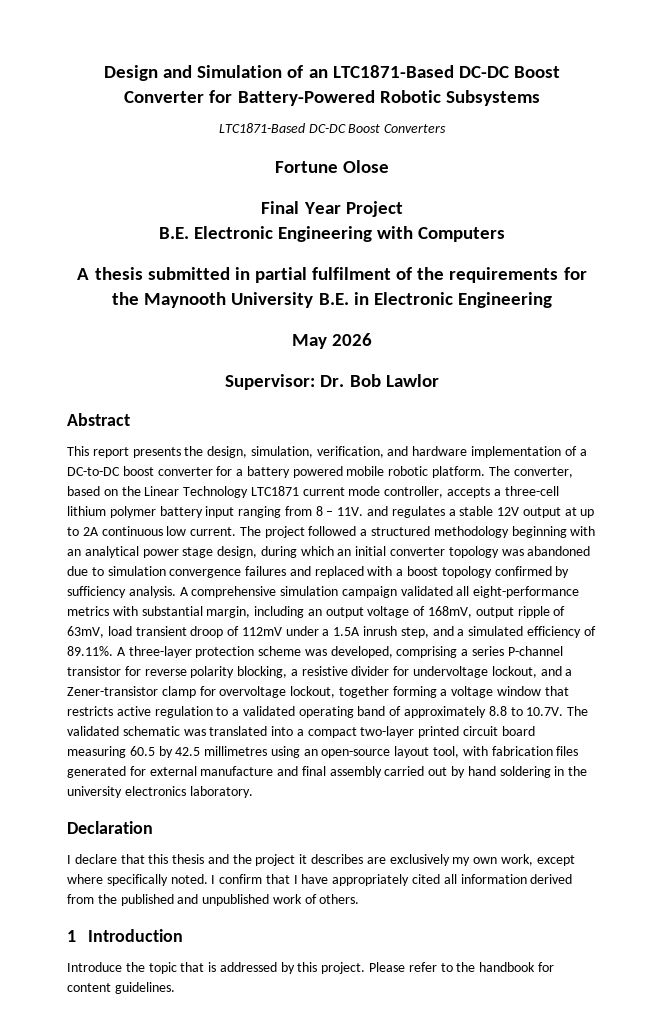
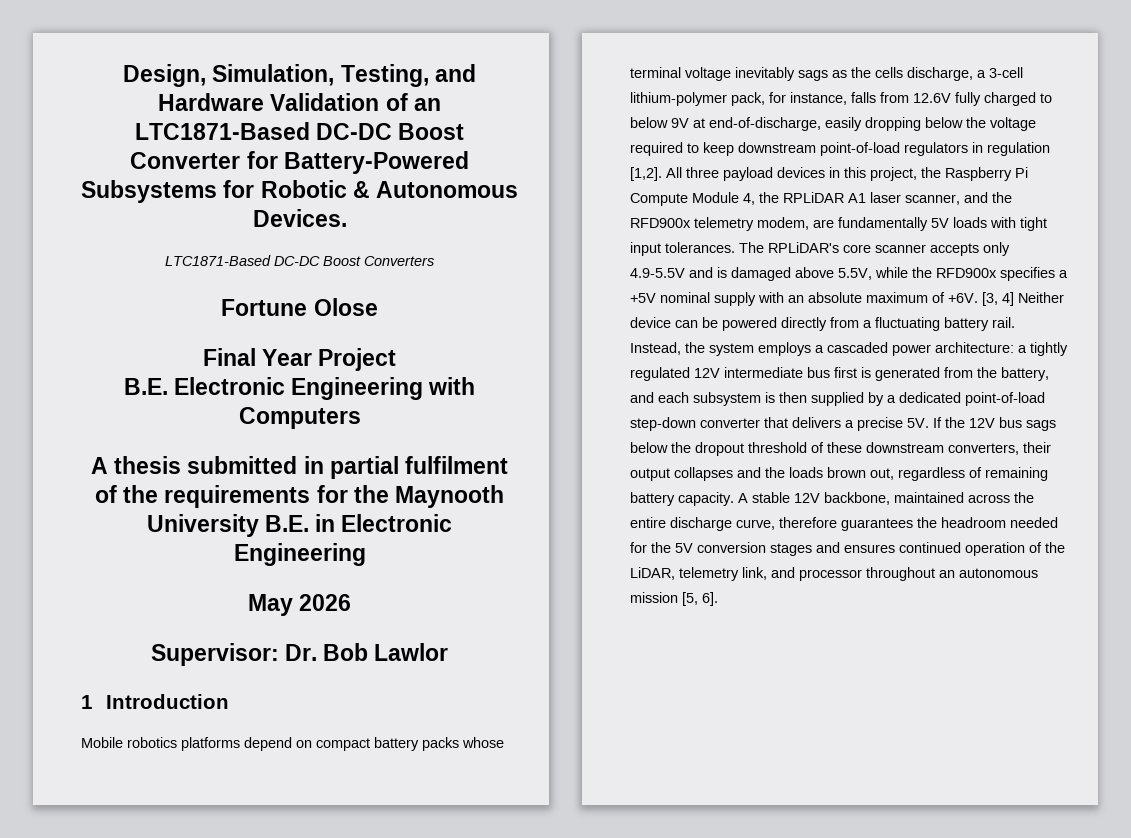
[104,65,283,81] Design and Simulation -> [123,64,476,87] [158,93,380,111] Design, Simulation, Testing, and Hardware Validation
[379,90,540,106] Robotic Subsystems -> [81,180,518,203] [252,209,347,227] Subsystems for Robotic & Autonomous Devices.
[67,413,130,426] [67,446,587,458] [67,466,573,478] [67,486,559,498] [67,506,595,518] [67,526,596,538] [67,546,591,558] [67,566,570,578] [67,586,580,598] [67,606,566,618] [67,626,596,638] [67,646,563,658] [67,666,573,678] [67,686,569,698] [67,706,589,718] [67,726,535,738] [67,746,579,758] [67,766,588,778] [67,786,253,798] [67,821,153,834] [67,854,575,866] [67,874,573,886] [67,894,360,906] [67,929,183,942] [67,962,554,974] [67,982,175,994] Abstract // This report presents the design, simulation, verification, and hardware implementation of a DC-to-DC boost converter for a battery powered mobile robotic platform. The converter, based on the Linear Technology LTC1871 current mode controller, accepts a three-cell lithium polymer battery input ranging from 8 – 11V. and regulates a stable 12V output at up to 2A continuous low current. The project followed a structured methodology beginning with an analytical power stage design, during which an initial converter topology was abandoned due to simulation convergence failures and replaced with a boost topology confirmed by sufficiency analysis. A comprehensive simulation campaign validated all eight-performance metrics with substantial margin, including an output voltage of 168mV, output ripple of 63mV, load transient droop of 112mV under a 1.5A inrush step, and a simulated efficiency of 89.11%. A three-layer protection scheme was developed, comprising a series P-channel transistor for reverse polarity blocking, a resistive divider for undervoltage lockout, and a Zener-transistor clamp for overvoltage lockout, together forming a voltage window that restricts active regulation to a validated operating band of approximately 8.8 to 10.7V. The validated schematic was translated into a compact two-layer printed circuit board measuring 60.5 by 42.5 millimetres using an open-source layout tool, with fabrication files generated for external manufacture and final assembly carried out by hand soldering in the university electronics laboratory. // Declaration // I declare that this thesis and the project it describes are exclusively my own work, except where specifically noted. I confirm that I have appropriately cited all information derived from the published and unpublished work of others. // 1 Introduction // Introduce the topic that is addressed by this project. Please refer to the handbook for content guidelines. -> [81,694,230,709] [81,737,504,751] [630,67,1023,81] [630,92,1052,106] [630,117,1036,131] [630,142,1050,156] [630,167,1028,181] [630,192,1012,206] [630,217,1047,231] [630,242,1010,256] [630,267,1068,281] [630,292,1064,306] [630,317,1015,331] [630,342,1068,356] [630,367,1049,381] [630,392,1045,406] [630,417,1056,431] [630,442,1051,456] [630,467,1048,481] [630,492,1034,506] [630,517,1058,531] [630,542,1065,556] [630,567,1038,581] [630,592,718,606] 1 Introduction // Mobile robotics platforms depend on compact battery packs whose terminal voltage inevitably sags as the cells discharge, a 3-cell lithium-polymer pack, for instance, falls from 12.6V fully charged to below 9V at end-of-discharge, easily dropping below the voltage required to keep downstream point-of-load regulators in regulation [1,2]. All three payload devices in this project, the Raspberry Pi Compute Module 4, the RPLiDAR A1 laser scanner, and the RFD900x telemetry modem, are fundamentally 5V loads with tight input tolerances. The RPLiDAR's core scanner accepts only 4.9-5.5V and is damaged above 5.5V, while the RFD900x specifies a +5V nominal supply with an absolute maximum of +6V. [3, 4] Neither device can be powered directly from a fluctuating battery rail. Instead, the system employs a cascaded power architecture: a tightly regulated 12V intermediate bus first is generated from the battery, and each subsystem is then supplied by a dedicated point-of-load step-down converter that delivers a precise 5V. If the 12V bus sags below the dropout threshold of these downstream converters, their output collapses and the loads brown out, regardless of remaining battery capacity. A stable 12V backbone, maintained across the entire discharge curve, therefore guarantees the headroom needed for the 5V conversion stages and ensures continued operation of the LiDAR, telemetry link, and processor throughout an autonomous mission [5, 6].

